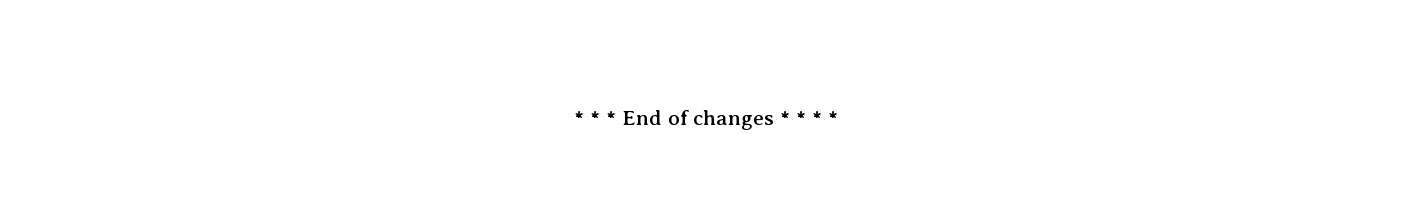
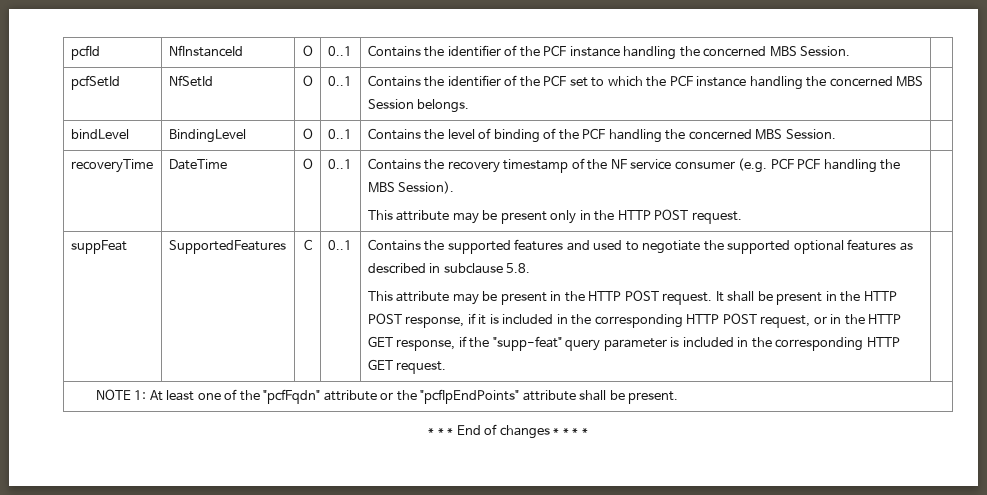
(574, 118) none -> [70,45,100,60] [168,45,243,57] [302,45,313,56] [327,46,352,56] [367,45,851,60] [70,75,120,90] [168,75,213,87] [302,75,313,86] [327,76,352,86] [367,75,924,90] [367,99,470,113] [70,129,129,139] [168,129,246,143] [302,128,313,139] [327,129,352,139] [367,128,836,143] [70,159,153,173] [168,159,227,170] [302,158,313,169] [327,159,352,169] [367,158,901,173] [367,181,455,194] [367,209,742,224] [70,240,127,254] [168,240,286,254] [303,239,312,250] [327,240,352,250] [367,239,913,254] [367,263,531,274] [367,290,897,305] [367,313,902,328] [367,336,900,351] [367,359,447,374] [95,389,679,404] pcfId | NfInstanceId | O | 0..1 | Contains the identifier of the PCF instance handling the concerned MBS Session. | // pcfSetId | NfSetId | O | 0..1 | Contains the identifier of the PCF set to which the PCF instance handling the concerned MBS Session belongs. | // bindLevel | BindingLevel | O | 0..1 | Contains the level of binding of the PCF handling the concerned MBS Session. | // recoveryTime | DateTime | O | 0..1 | Contains the recovery timestamp of the NF service consumer (e.g. PCF PCF handling the MBS Session). // This attribute may be present only in the HTTP POST request. | // suppFeat | SupportedFeatures | C | 0..1 | Contains the supported features and used to negotiate the supported optional features as described in subclause 5.8. // This attribute may be present in the HTTP POST request. It shall be present in the HTTP POST response, if it is included in the corresponding HTTP POST request, or in the HTTP GET response, if the "supp-feat" query parameter is included in the corresponding HTTP GET request. | // NOTE 1: At least one of the "pcfFqdn" attribute or the "pcfIpEndPoints" attribute shall be present. //

